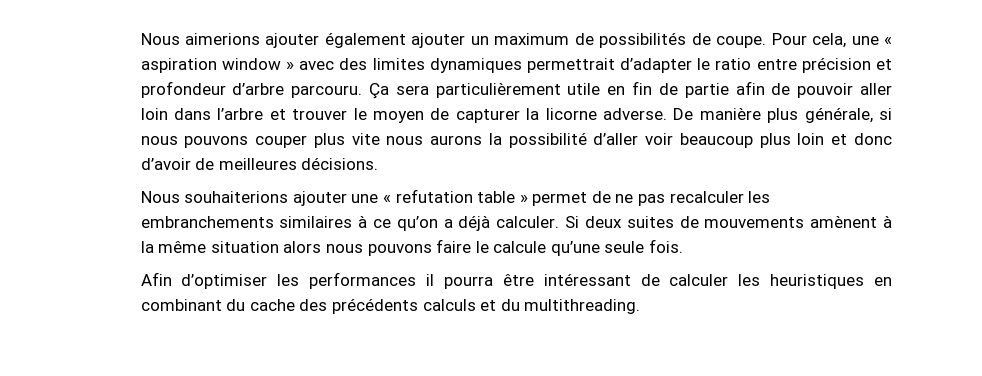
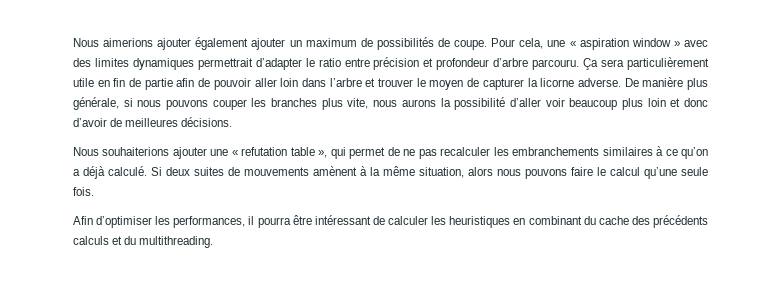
[313,133,380,148] plus vite -> [251,98,369,110] les branches plus vite,
[519,195,528,203] » -> [318,147,346,159] », qui
[496,216,560,228] calculer. -> [107,166,147,176] calculé.
[210,241,279,253] situation -> [418,167,464,178] situation,
[493,241,547,253] calcule -> [609,167,640,176] calcul
[309,272,417,289] performances -> [173,216,246,228] performances,

